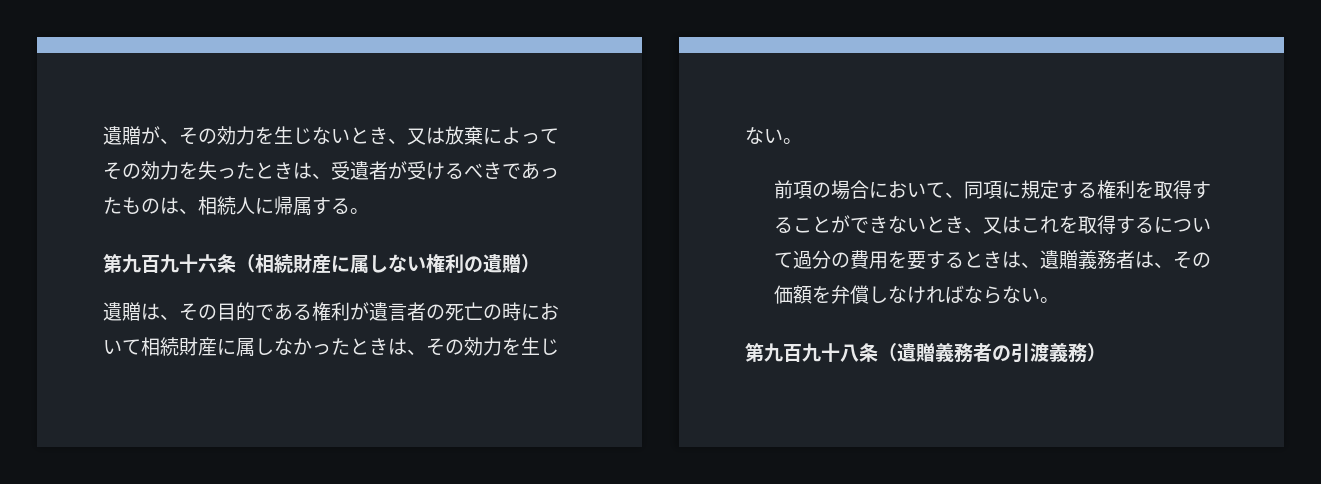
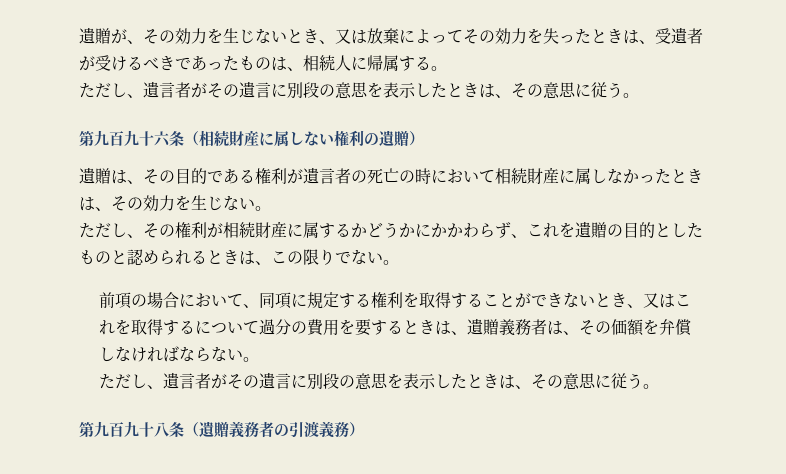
(369, 211) none -> [79,81,639,99] // ただし、遺言者がその遺言に別段の意思を表示したときは、その意思に従う。
(802, 141) none -> [79,221,703,239] [79,249,399,265] // ただし、その権利が相続財産に属するかどうかにかかわらず、これを遺贈の目的としたものと認められるときは、この限りでない。
(1059, 300) none -> [99,372,660,390] // ただし、遺言者がその遺言に別段の意思を表示したときは、その意思に従う。

